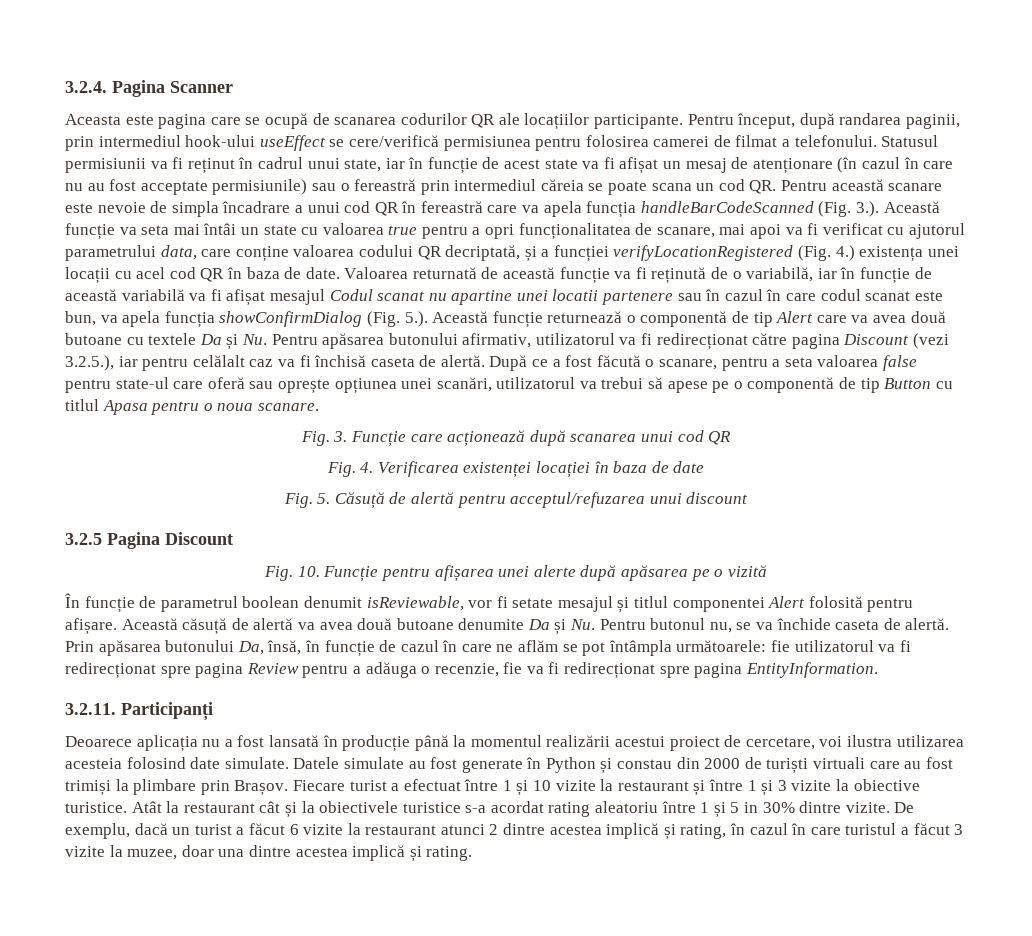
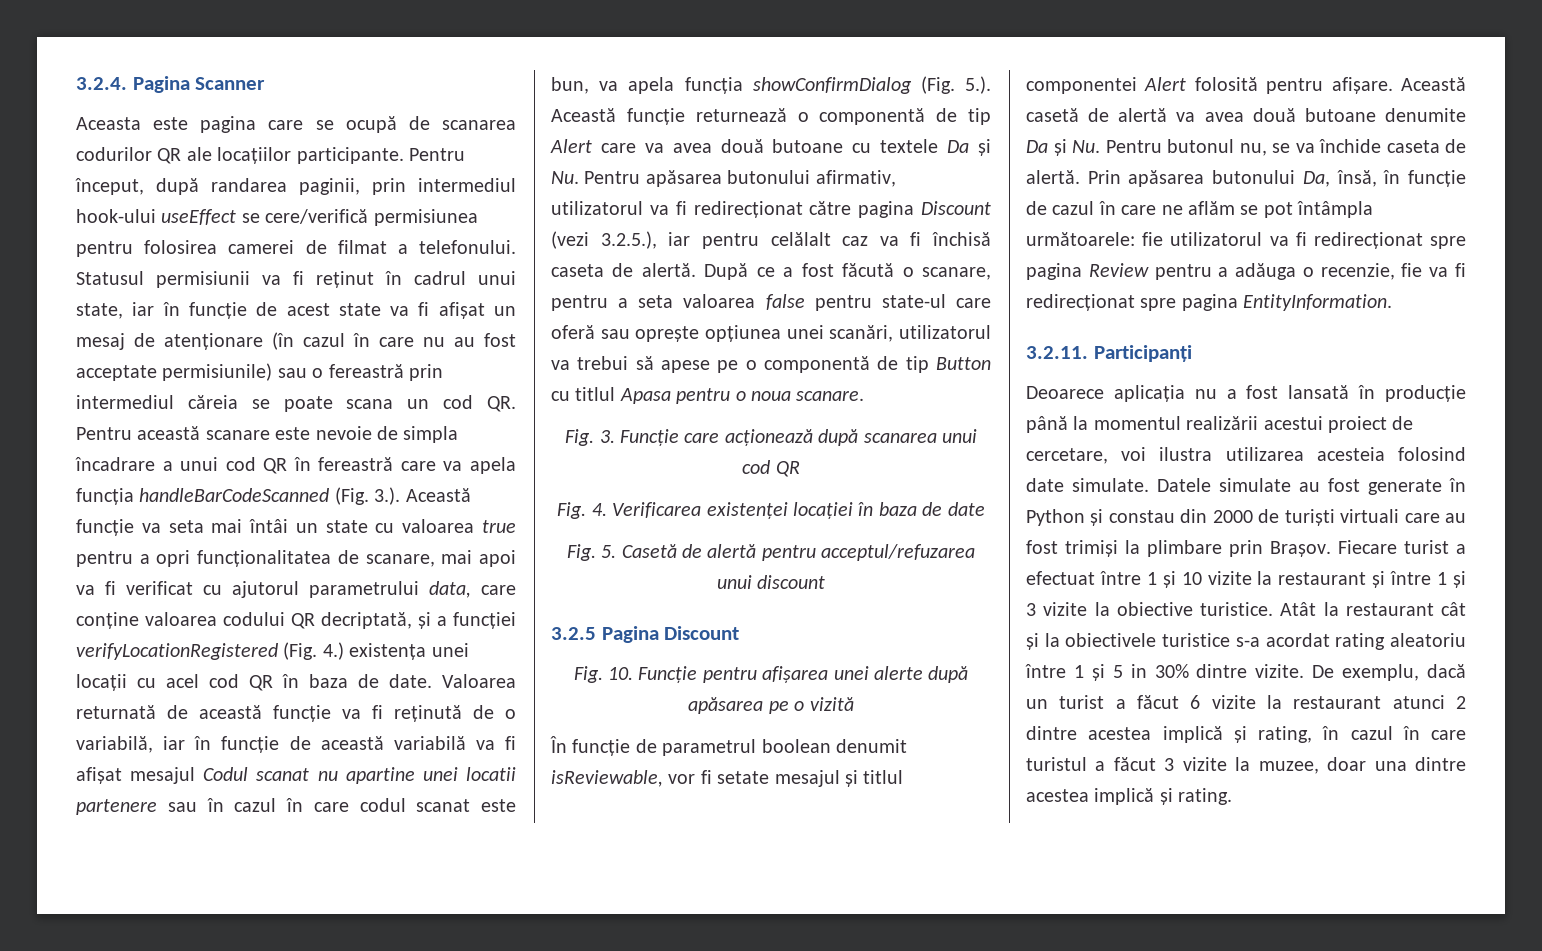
[334,492,385,509] Căsuță -> [621,544,677,558] Casetă
[182,618,228,635] căsuță -> [1026,108,1079,122] casetă

